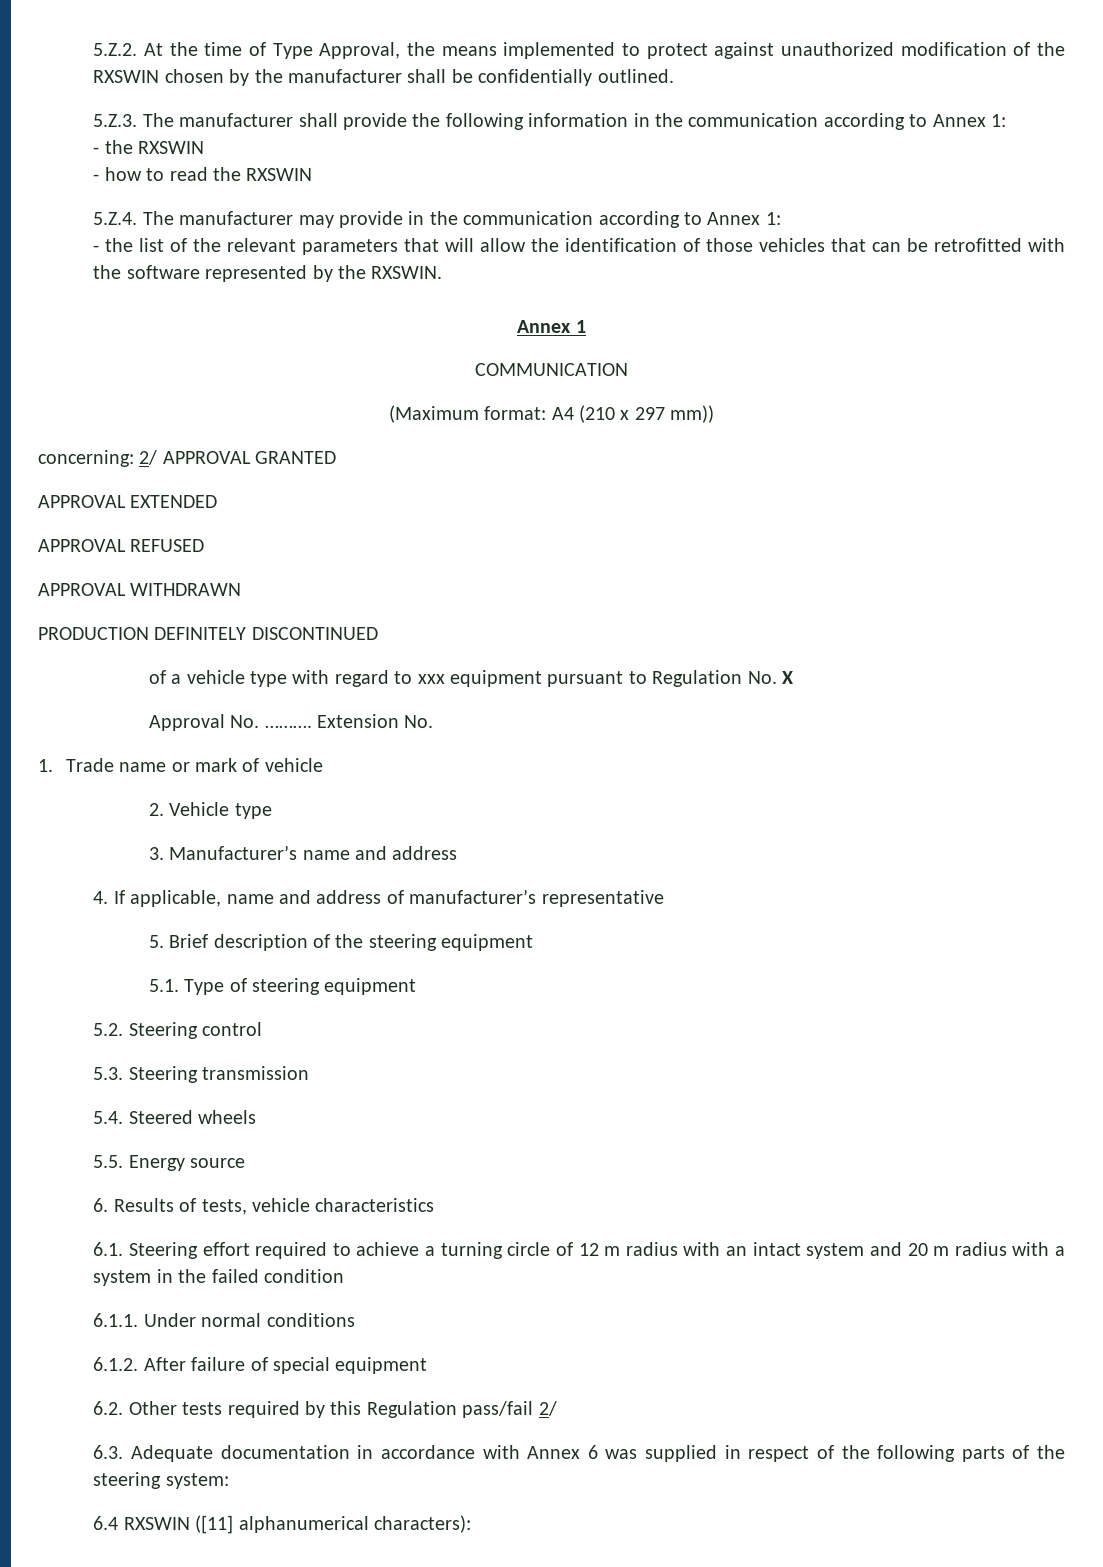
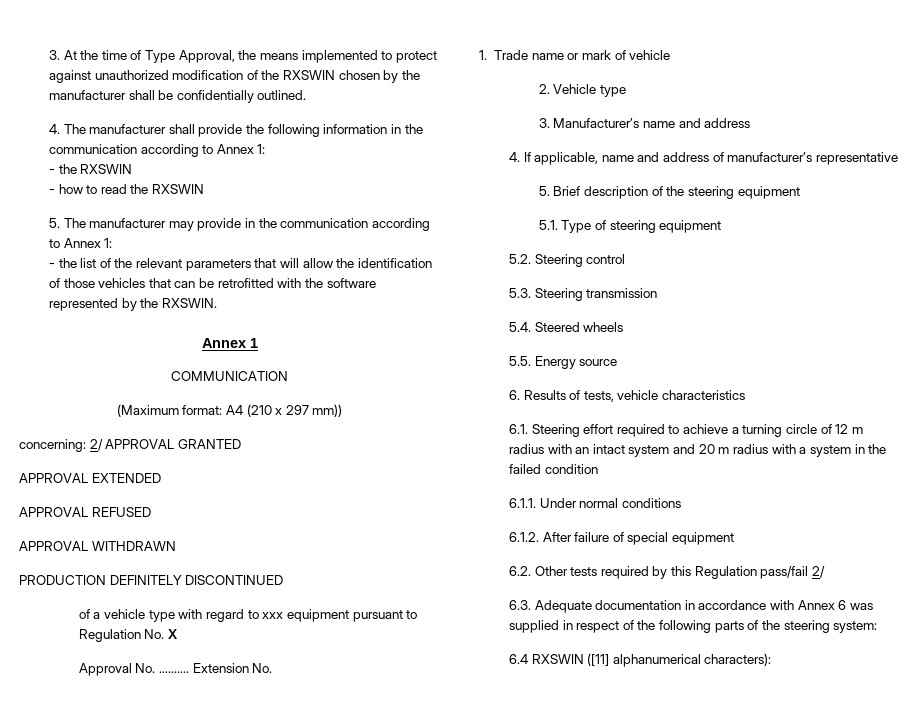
[93,43,138,56] 5.Z.2. -> [48,50,60,60] 3.
[93,114,138,127] 5.Z.3. -> [48,124,60,134] 4.
[93,212,138,225] 5.Z.4. -> [48,218,60,228] 5.

